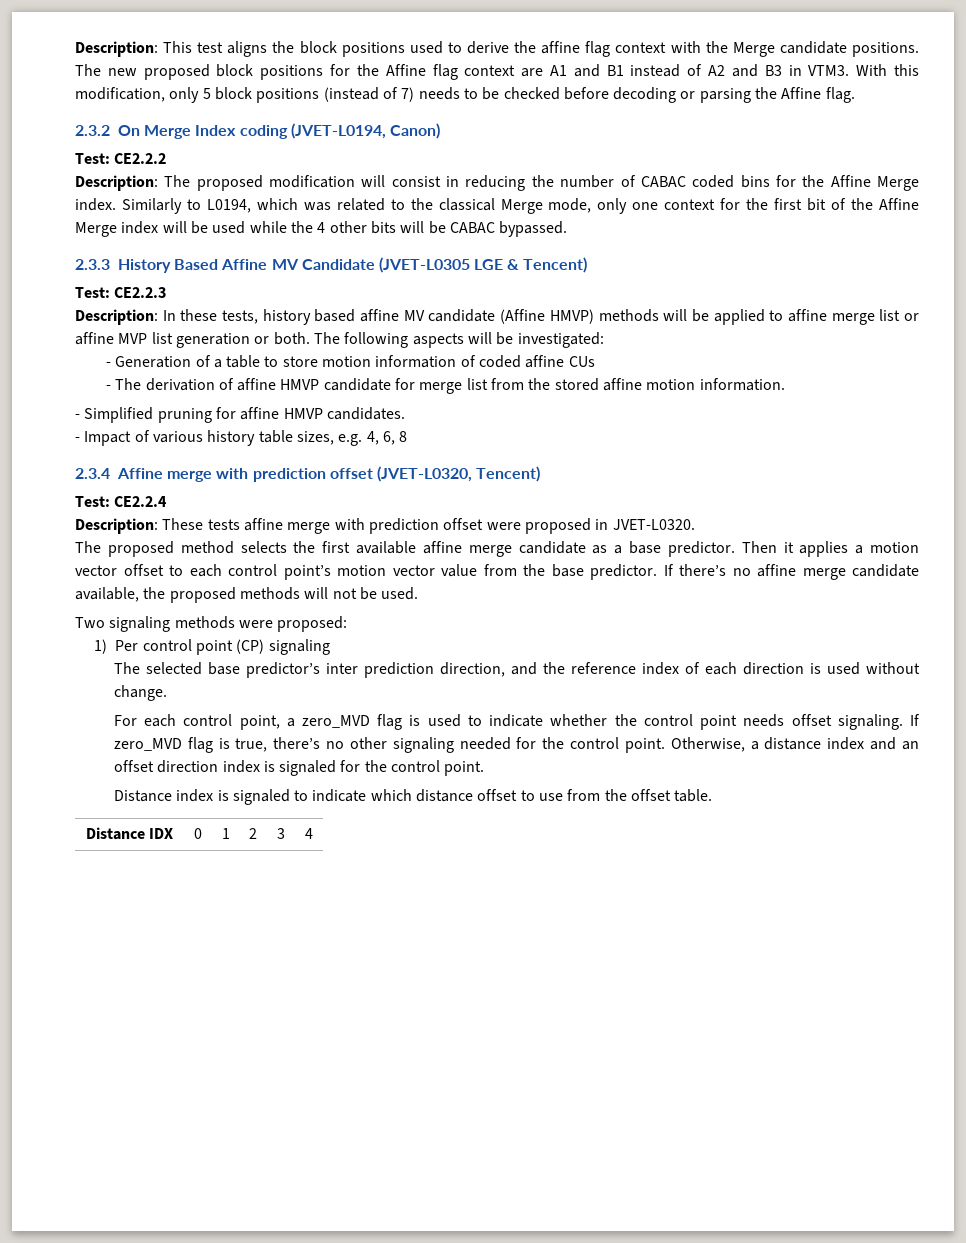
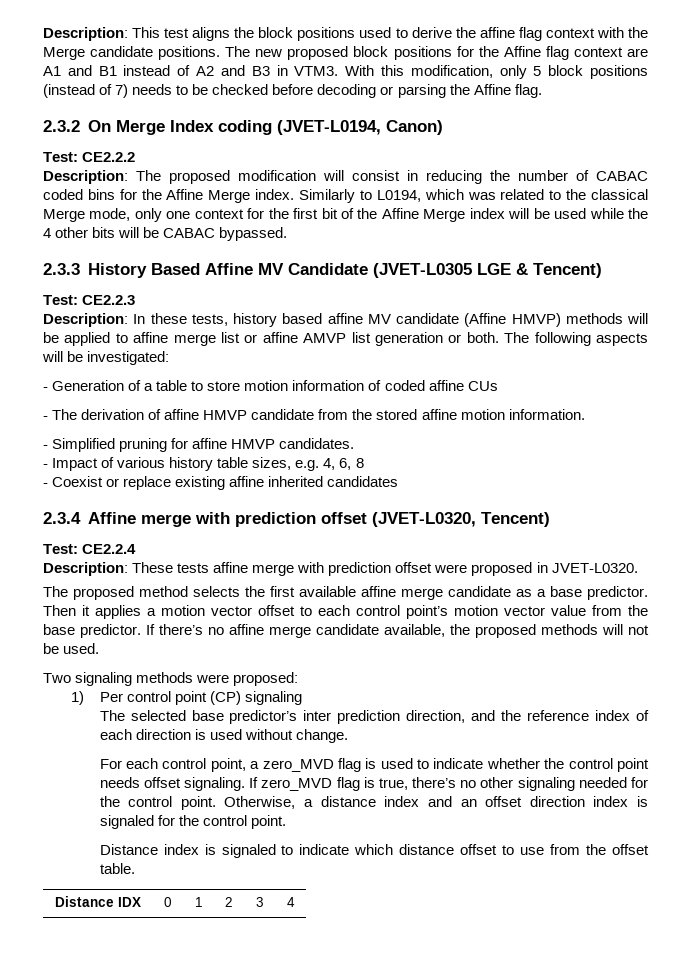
[118,333,148,344] MVP -> [303,333,347,343] AMVP
[395,378,488,394] for merge list -> (315, 414) none
(408, 436) none -> [43,476,399,490] // - Coexist or replace existing affine inherited candidates

